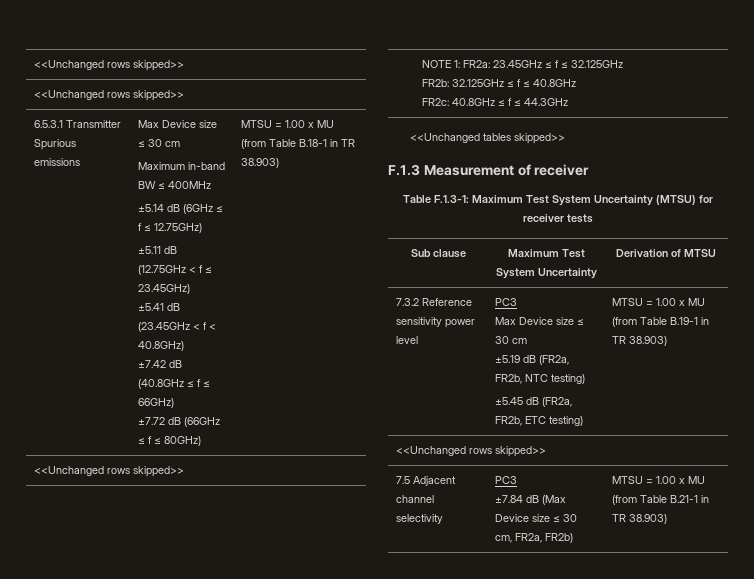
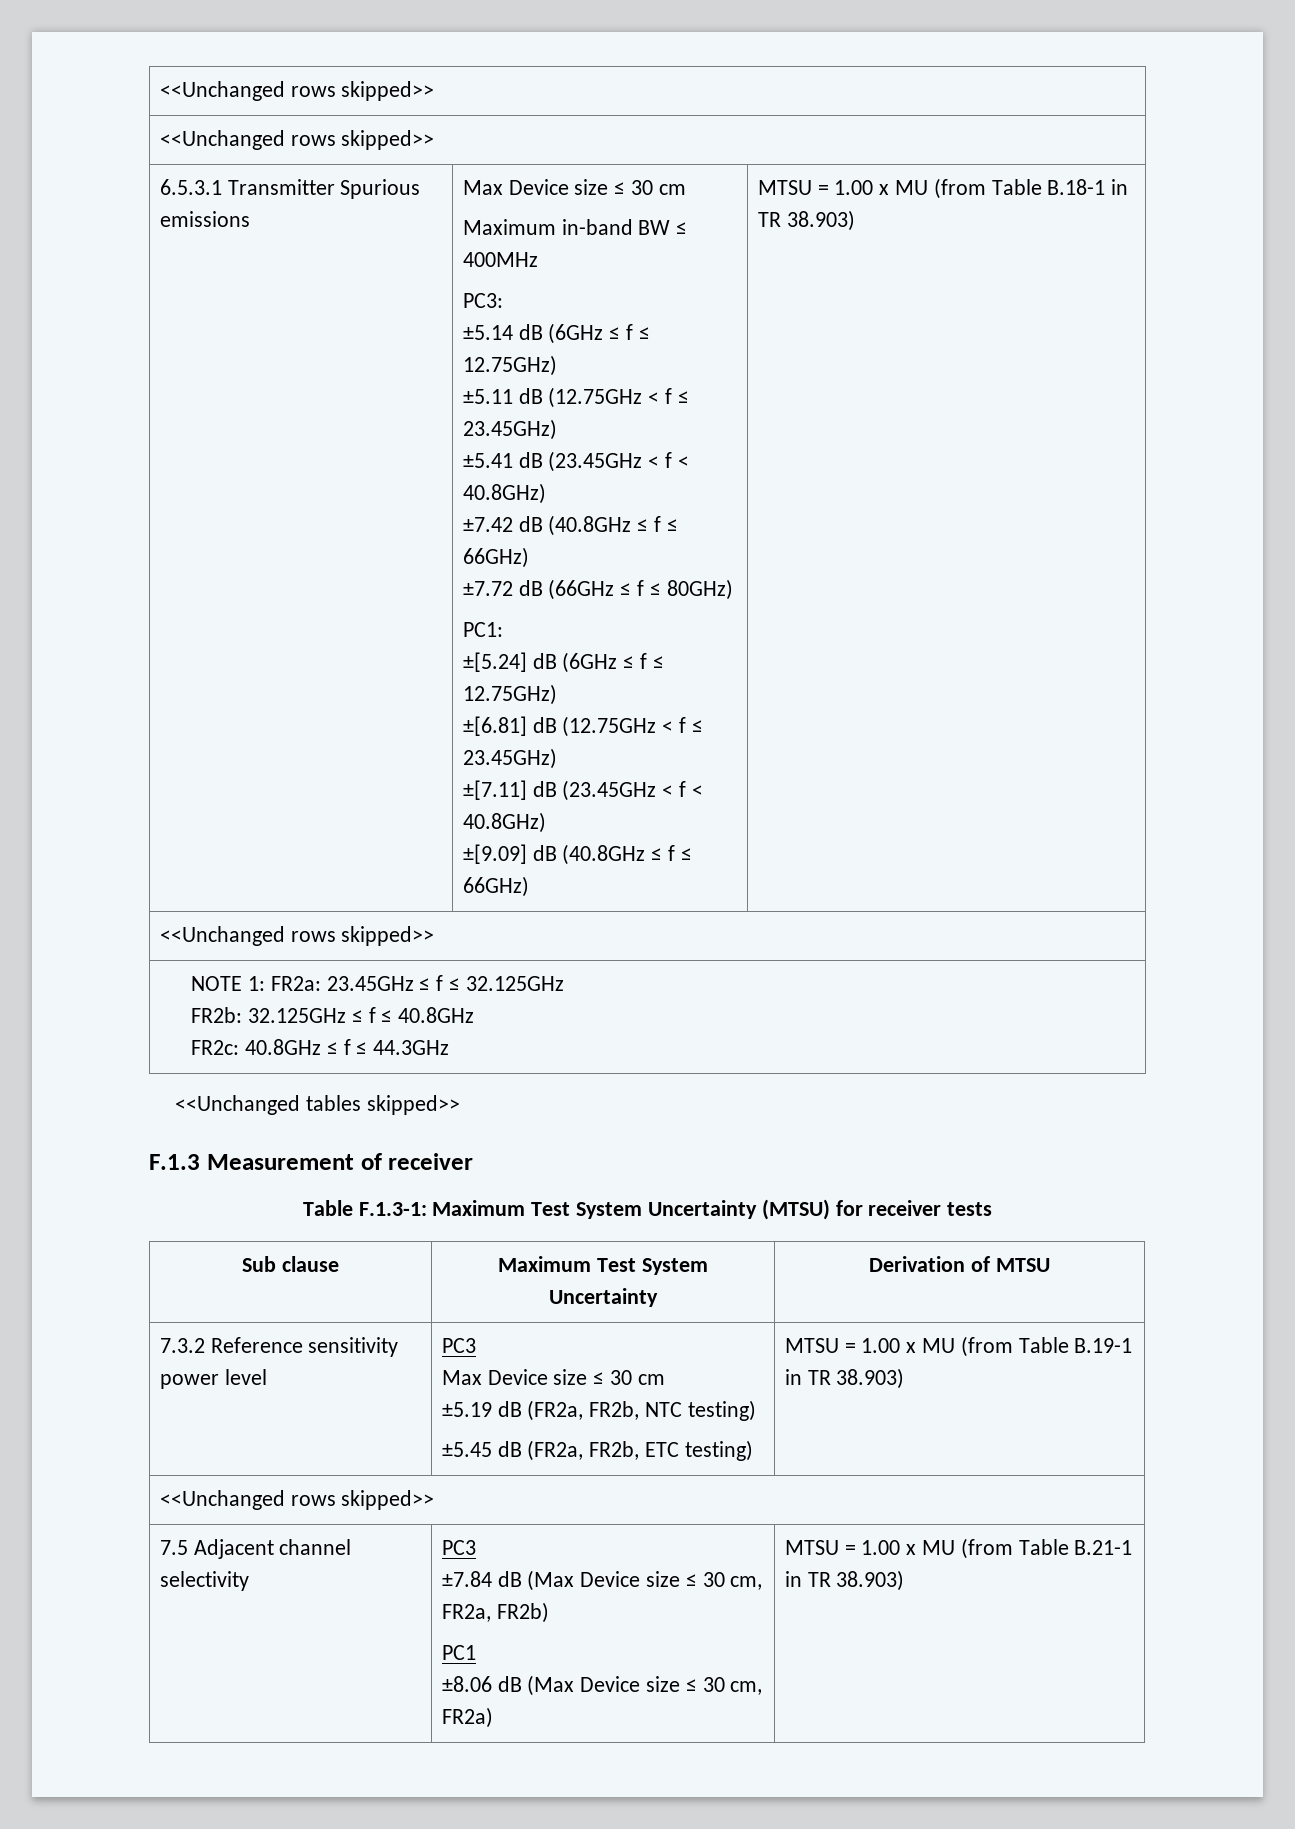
(212, 185) none -> [462,293,503,308] // PC3:
(202, 441) none -> [462,622,503,637] [462,652,664,673] [462,684,557,705] [462,716,703,737] [462,748,557,769] [462,780,703,801] [462,812,546,833] [462,844,692,865] [462,876,529,897] // PC1: // ±[5.24] dB (6GHz ≤ f ≤ 12.75GHz) // ±[6.81] dB (12.75GHz < f ≤ 23.45GHz) // ±[7.11] dB (23.45GHz < f < 40.8GHz) // ±[9.09] dB (40.8GHz ≤ f ≤ 66GHz)
(574, 538) none -> [441,1645,476,1660] [441,1675,763,1696] [441,1707,493,1728] // PC1 // ±8.06 dB (Max Device size ≤ 30 cm, FR2a)

